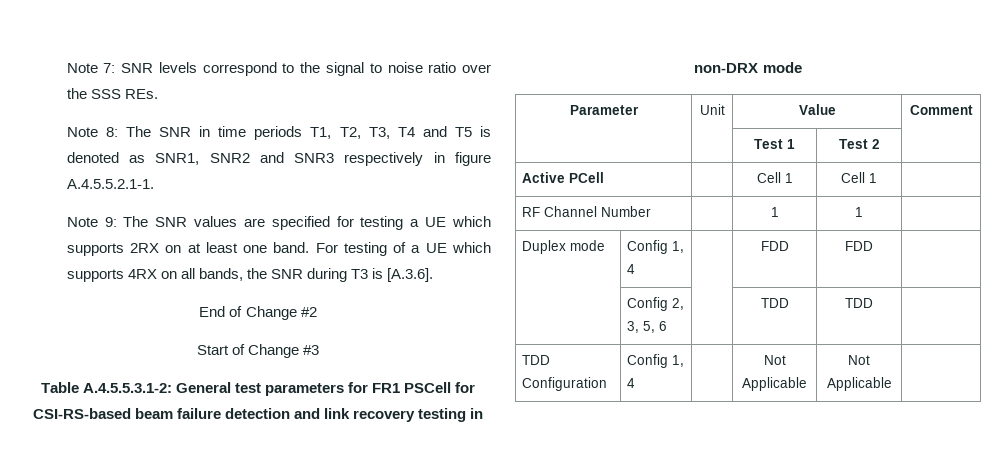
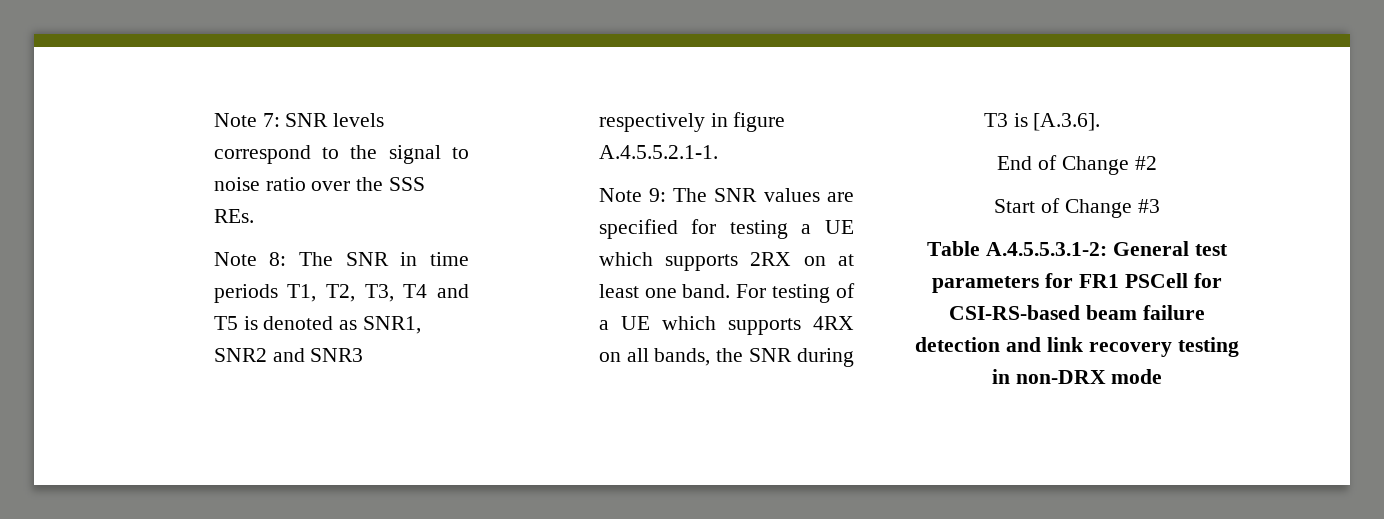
[569,105,639,115] [699,104,725,115] [798,104,836,115] [909,105,973,115] [754,139,795,149] [838,139,880,149] [522,172,605,183] [756,172,793,183] [841,172,877,183] [522,206,652,217] [770,207,779,217] [855,207,863,217] [522,240,606,254] [627,240,685,254] [627,264,636,274] [760,241,789,251] [845,241,873,251] [627,297,685,311] [627,321,668,333] [760,298,789,308] [845,298,873,308] [522,355,551,365] [522,377,608,391] [627,354,685,368] [627,378,636,388] [763,355,786,365] [742,377,807,391] [848,355,870,365] [826,377,892,391] // Parameter | Unit | Value | Comment // | | Test 1 | Test 2 | // Active PCell | | Cell 1 | Cell 1 | // RF Channel Number | | 1 | 1 | // Duplex mode | Config 1, 4 | | FDD | FDD | // | Config 2, 3, 5, 6 | | TDD | TDD | // TDD Configuration | Config 1, 4 | | Not Applicable | Not Applicable | -> (1163, 376) none

